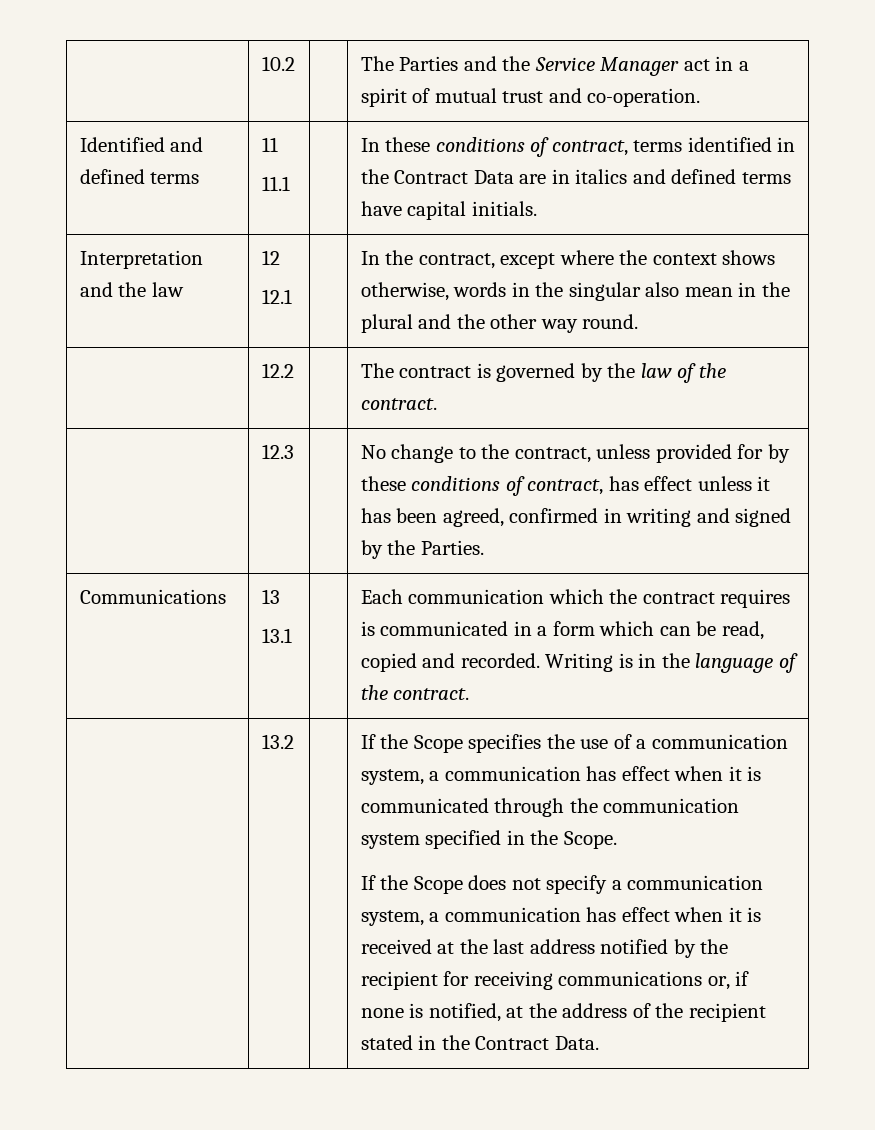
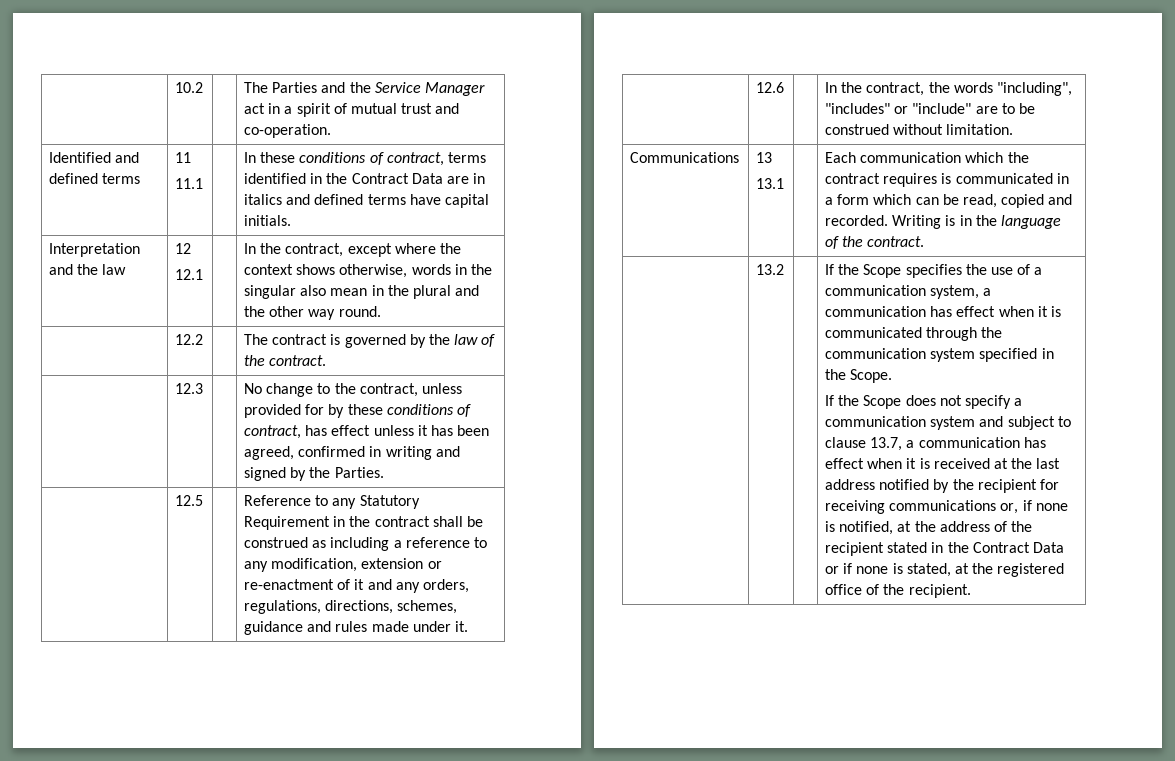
(484, 547) none -> [174,495,203,506] [243,495,420,509] [243,516,483,530] [243,537,487,551] [243,558,442,572] [243,579,469,593] [243,600,458,614] [243,621,468,635] [755,82,784,93] [824,82,1072,96] [824,103,1035,114] [824,124,1014,135] // | 12.5 | | Reference to any Statutory Requirement in the contract shall be construed as including a reference to any modification, extension or re-enactment of it and any orders, regulations, directions, schemes, guidance and rules made under it. // | 12.6 | | In the contract, the words "including", "includes" or "include" are to be construed without limitation.
[360,910,424,926] system, -> [930,416,1071,430] [824,437,903,451] system and subject to clause 13.7,
[554,1036,599,1050] Data. -> [1032,542,1064,553] [824,563,1065,577] [824,584,971,598] Data or if none is stated, at the registered office of the recipient.

